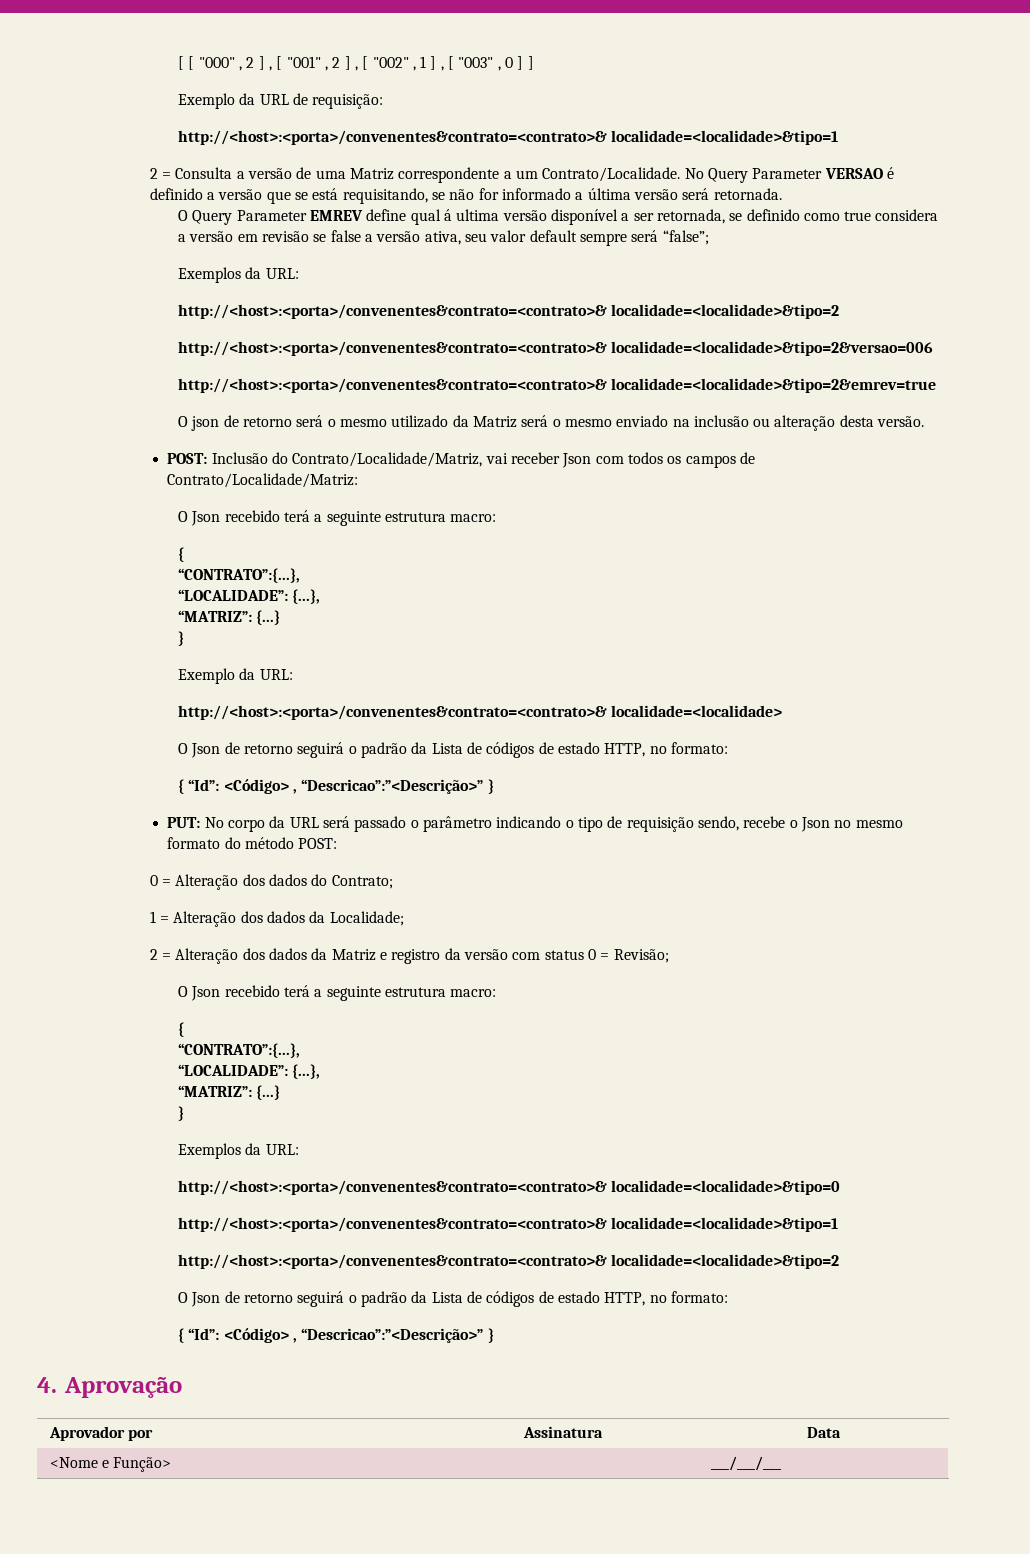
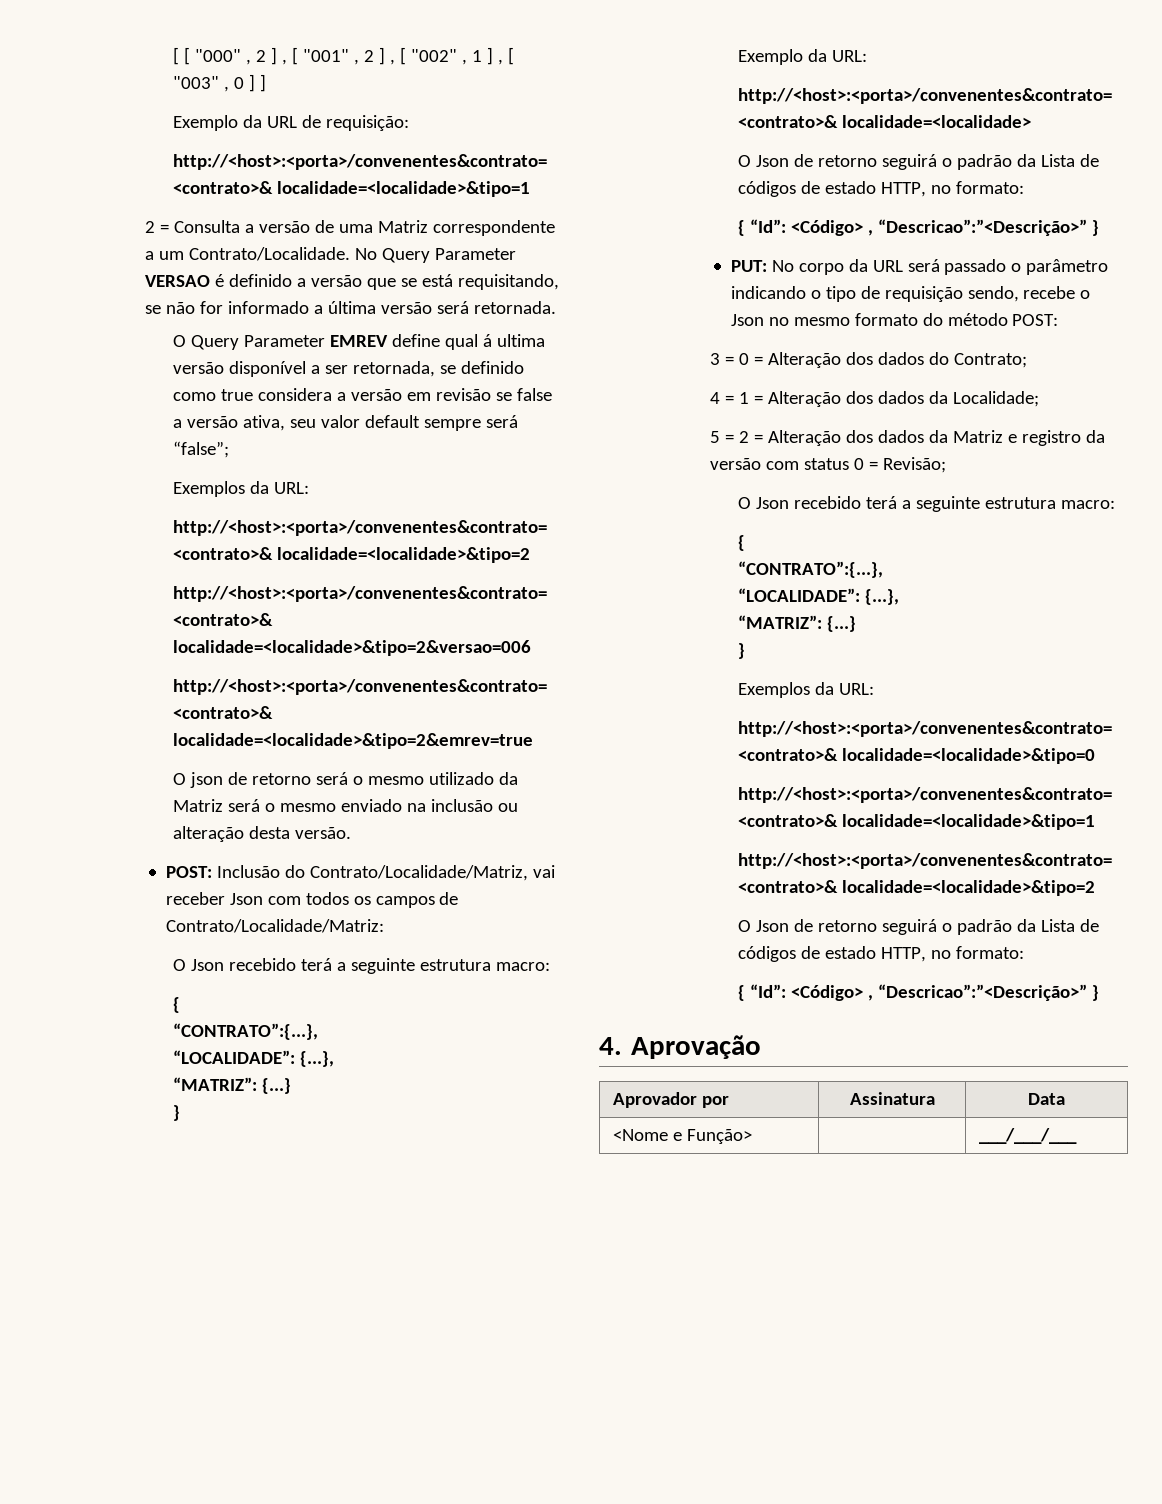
(338, 843) none -> [710,353,735,365] 3 =
(393, 882) none -> [710,392,735,404] 4 =
(404, 918) none -> [710,431,735,443] 5 =

